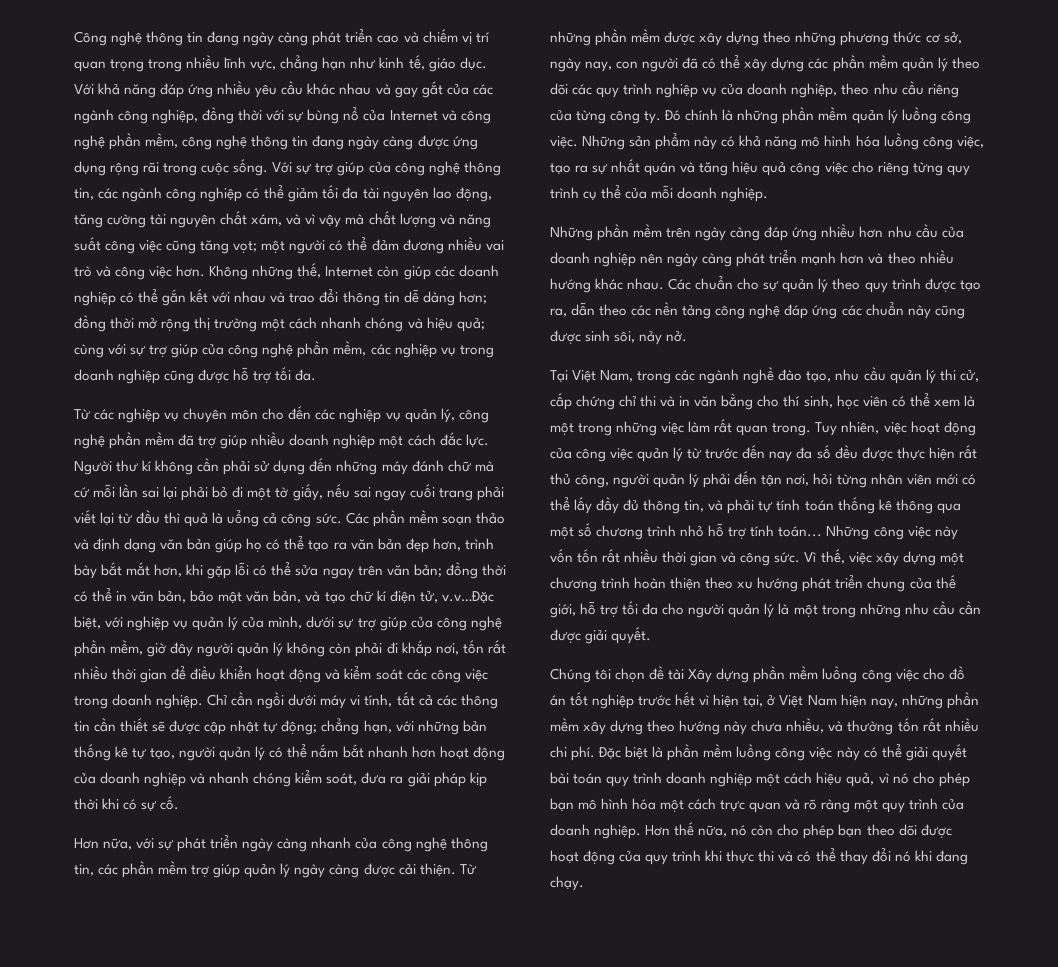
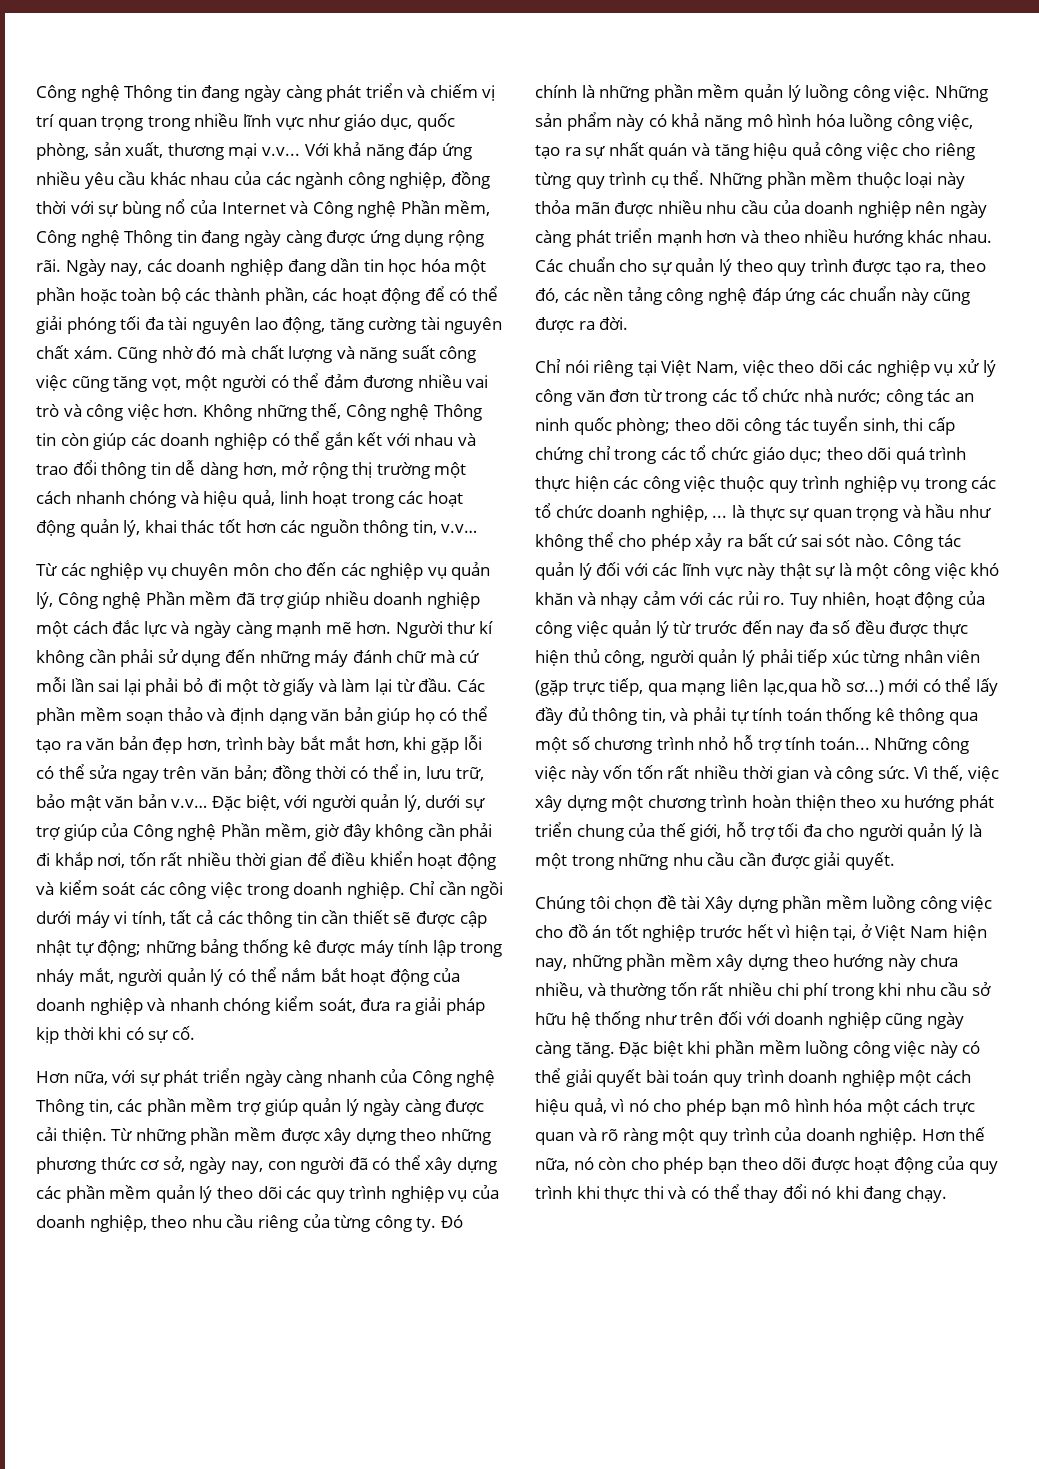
[74,31,184,46] Công nghệ thông -> [36,85,173,102] Công nghệ Thông
[377,35,400,43] cao -> (403, 90) none
[250,55,487,72] vực, chẳng hạn như kinh tế, giáo dục. -> [275,113,455,131] [36,142,300,160] vực như giáo dục, quốc phòng, sản xuất, thương mại v.v...
[375,81,443,98] và gay gắt -> (230, 178) none
[460,110,491,124] [74,133,289,150] công nghệ phần mềm, công nghệ thông -> [312,200,491,218] [36,230,173,247] Công nghệ Phần mềm, Công nghệ Thông
[143,159,501,176] [74,185,319,202] rãi trong cuộc sống. Với sự trợ giúp của công nghệ thông tin, các ngành công nghiệp có thể giảm -> [36,258,487,276] [36,286,499,305] [36,316,116,334] rãi. Ngày nay, các doanh nghiệp đang dần tin học hóa một phần hoặc toàn bộ các thành phần, các hoạt động để có thể giải phóng
[251,214,342,228] xám, và vì vậy -> [73,346,217,363] xám. Cũng nhờ đó
[233,241,258,253] vọt; -> [151,377,181,391] vọt,
[325,266,374,277] Internet -> [345,404,482,421] [36,433,56,446] Công nghệ Thông tin
[458,291,487,304] [74,315,135,332] hơn; đồng thời -> [242,462,277,477] hơn,
[456,318,485,332] [74,341,494,358] [74,367,317,384] quả; cùng với sự trợ giúp của công nghệ phần mềm, các nghiệp vụ trong doanh nghiệp cũng được hỗ trợ tối đa. -> [241,490,463,508] [36,519,478,537] quả, linh hoạt trong các hoạt động quản lý, khai thác tốt hơn các nguồn thông tin, v.v…
[458,409,489,423] [74,432,142,449] công nghệ phần -> [57,591,185,609] Công nghệ Phần
[465,434,489,447] lực. -> [143,621,392,638] lực và ngày càng mạnh mẽ hơn.
[292,484,504,501] [74,510,342,527] giấy, nếu sai ngay cuối trang phải viết lại từ đầu thì quả là uổng cả công sức. -> [283,678,453,696] giấy và làm lại từ đầu.
[116,590,494,603] [74,616,303,631] in văn bản, bảo mật văn bản, và tạo chữ kí điện tử, v.v…Đặc biệt, với nghiệp vụ quản lý của mình, -> [403,766,484,781] [36,794,421,812] in, lưu trữ, bảo mật văn bản v.v… Đặc biệt, với người quản lý,
[436,616,502,631] [74,640,352,657] công nghệ phần mềm, giờ đây người quản lý không còn -> [132,823,455,841] Công nghệ Phần mềm, giờ đây không cần
[321,718,487,735] [74,744,176,761] chẳng hạn, với những bản thống kê tự tạo, -> [145,939,503,957] [36,968,114,986] những bảng thống kê được máy tính lập trong nháy mắt,
[367,746,436,758] nhanh hơn -> (346, 975) none
[381,837,488,852] công nghệ thông -> [411,1070,496,1087] [36,1099,84,1116] Công nghệ Thông
[601,185,769,202] [550,224,884,241] thể của mỗi doanh nghiệp. // Những phần mềm trên ngày càng đáp ứng nhiều hơn -> [673,170,965,189] [535,200,702,217] thể. Những phần mềm thuộc loại này thỏa mãn được nhiều
[571,302,628,316] dẫn theo -> [950,259,987,272] [535,288,559,303] theo đó,
[585,330,688,345] [550,367,979,384] [550,393,975,410] [550,419,812,436] sinh sôi, nảy nở. // Tại Việt Nam, trong các ngành nghề đào tạo, nhu cầu quản lý thi cử, cấp chứng chỉ thi và in văn bằng cho thí sinh, học viên có thể xem là một trong những việc làm rất quan trong. -> [578,317,629,330] [535,359,996,377] [535,387,975,406] [535,416,955,435] [535,445,967,464] [535,476,997,493] [535,503,992,522] [535,532,962,551] [535,562,1000,580] [535,591,786,609] ra đời. // Chỉ nói riêng tại Việt Nam, việc theo dõi các nghiệp vụ xử lý công văn đơn từ trong các tổ chức nhà nước; công tác an ninh quốc phòng; theo dõi công tác tuyển sinh, thi cấp chứng chỉ trong các tổ chức giáo dục; theo dõi quá trình thực hiện các công việc thuộc quy trình nghiệp vụ trong các tổ chức doanh nghiệp, ... là thực sự quan trọng và hầu như không thể cho phép xảy ra bất cứ sai sót nào. Công tác quản lý đối với các lĩnh vực này thật sự là một công việc khó khăn và nhạy cảm với các rủi ro.
[883,422,907,434] việc -> (871, 599) none
[958,445,977,459] rất -> (569, 658) none
[734,471,932,488] đến tận nơi, hỏi từng nhân viên -> [797,649,981,667] [535,678,884,696] tiếp xúc từng nhân viên (gặp trực tiếp, qua mạng liên lạc,qua hồ sơ...)
[571,746,596,761] phí. -> [803,982,992,1000] [535,1011,964,1029] [535,1041,615,1058] phí trong khi nhu cầu sở hữu hệ thống như trên đối với doanh nghiệp cũng ngày càng tăng.
[652,746,664,758] là -> [687,1041,711,1054] khi

